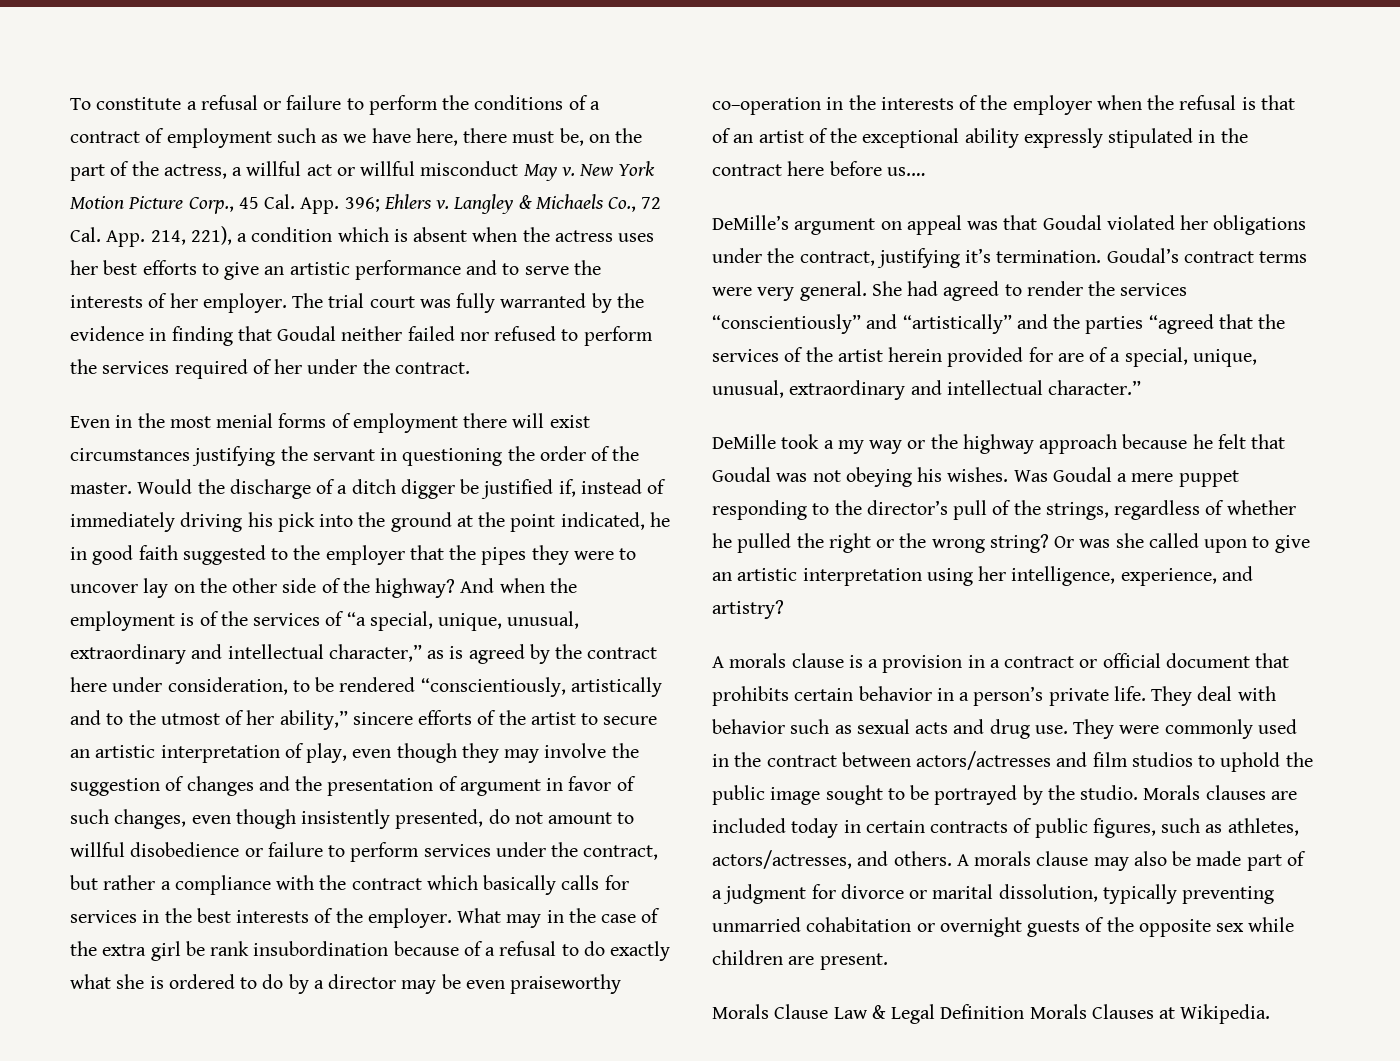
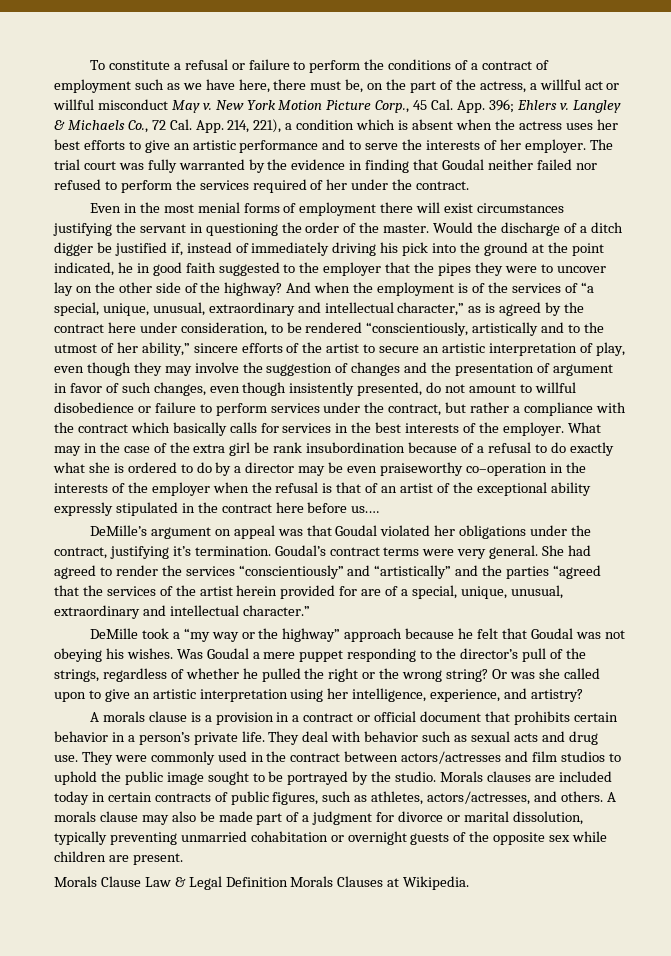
[837,440,864,454] my -> [183,628,210,642] “my
[962,434,1034,454] highway -> [282,628,341,642] highway”

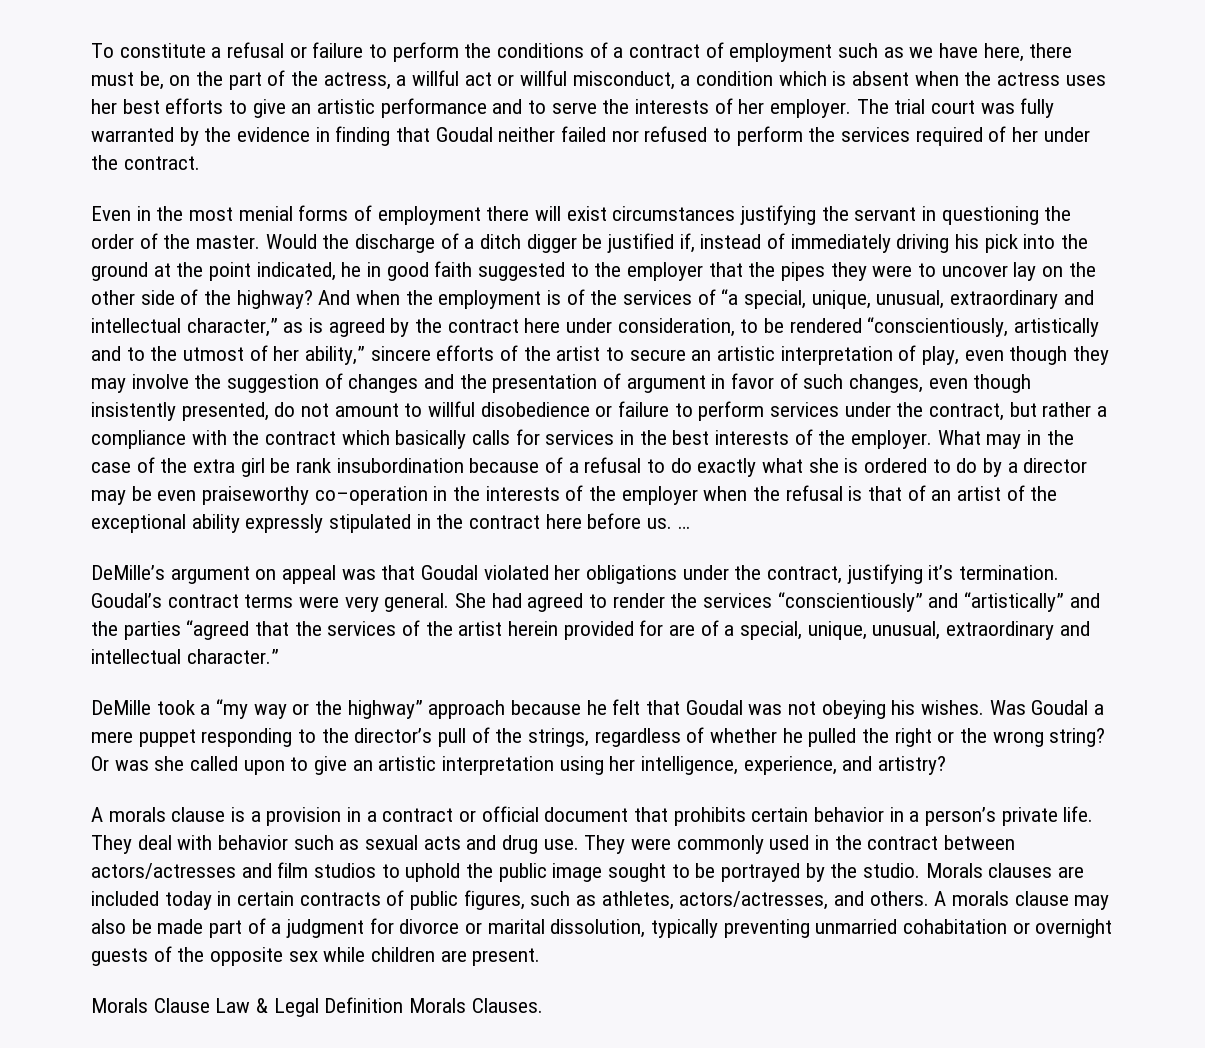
[97,99,621,113] [54,119,282,133] misconduct May v. New York Motion Picture Corp., 45 Cal. App. 396; Ehlers v. Langley & Michaels Co., 72 Cal. App. 214, 221), -> [572,71,675,90] misconduct,
[351,506,380,513] us.… -> [647,518,690,529] us. …
[337,876,470,890] Clauses at Wikipedia. -> [471,998,543,1013] Clauses.

